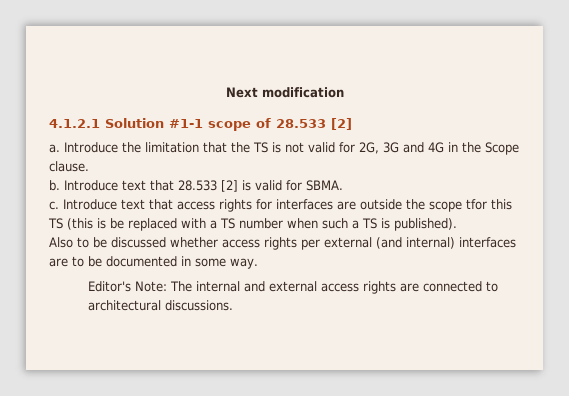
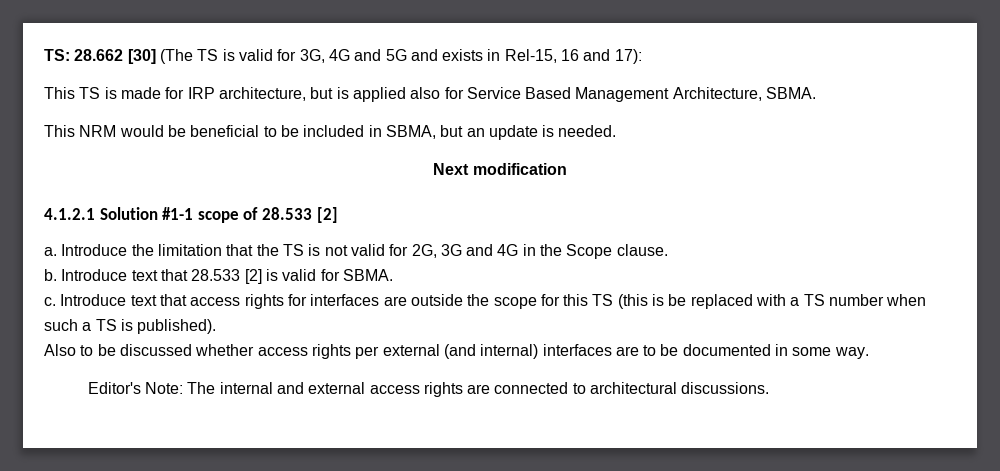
(225, 92) none -> [44,49,642,64] [44,87,817,102] [44,125,617,140] TS: 28.662 [30] (The TS is valid for 3G, 4G and 5G and exists in Rel-15, 16 and 17): // This TS is made for IRP architecture, but is applied also for Service Based Management Architecture, SBMA. // This NRM would be beneficial to be included in SBMA, but an update is needed. //
[466,199,487,210] tfor -> [540,294,560,306] for

